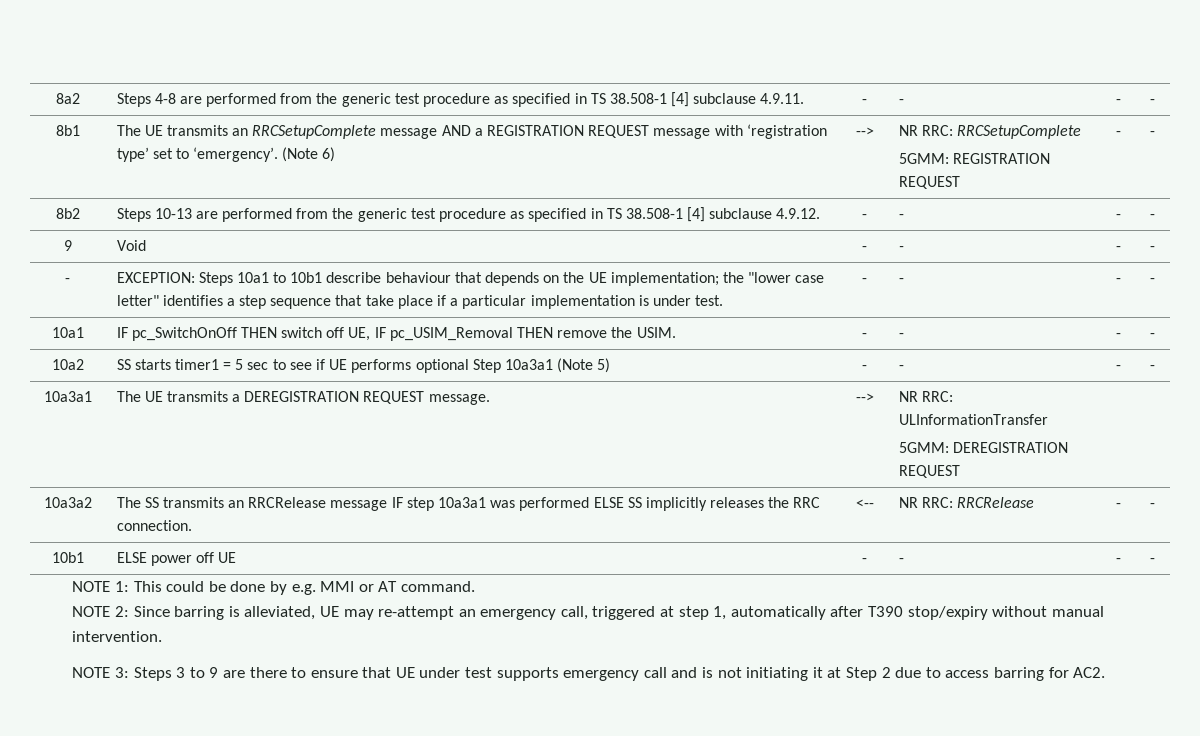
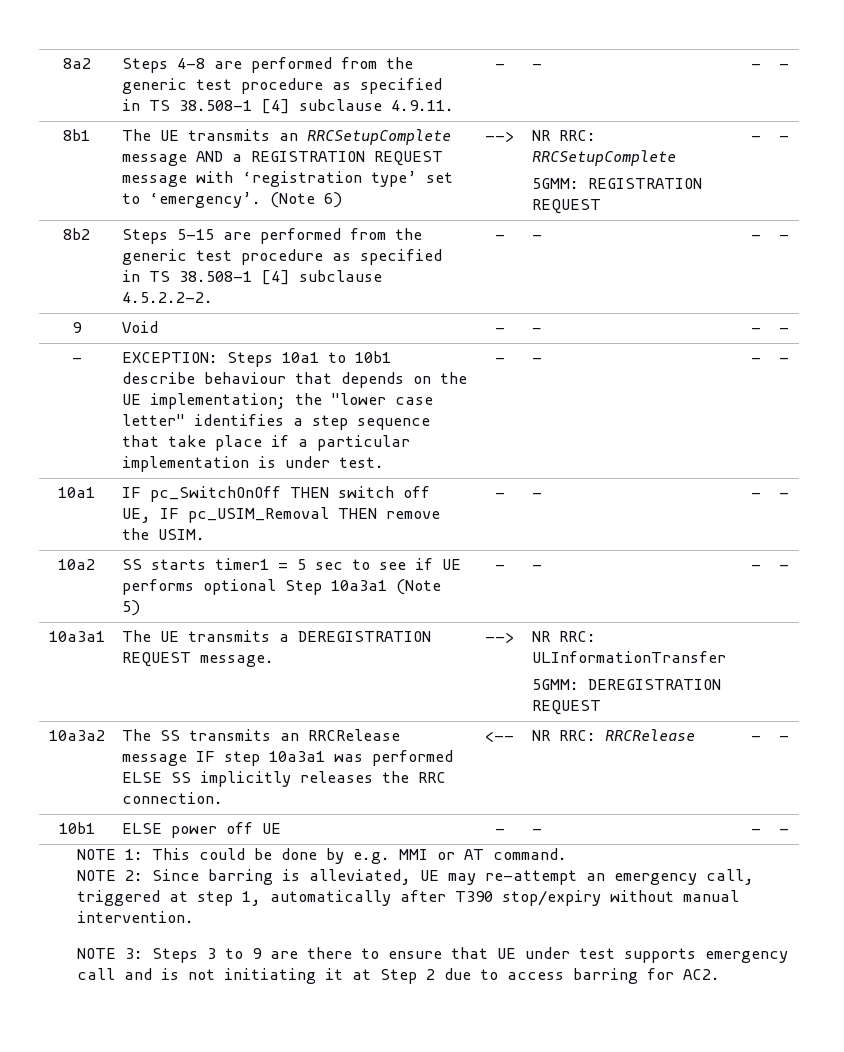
[154,208,192,219] 10-13 -> [176,229,214,240] 5-15
[776,208,821,219] 4.9.12. -> [121,292,213,303] 4.5.2.2-2.

